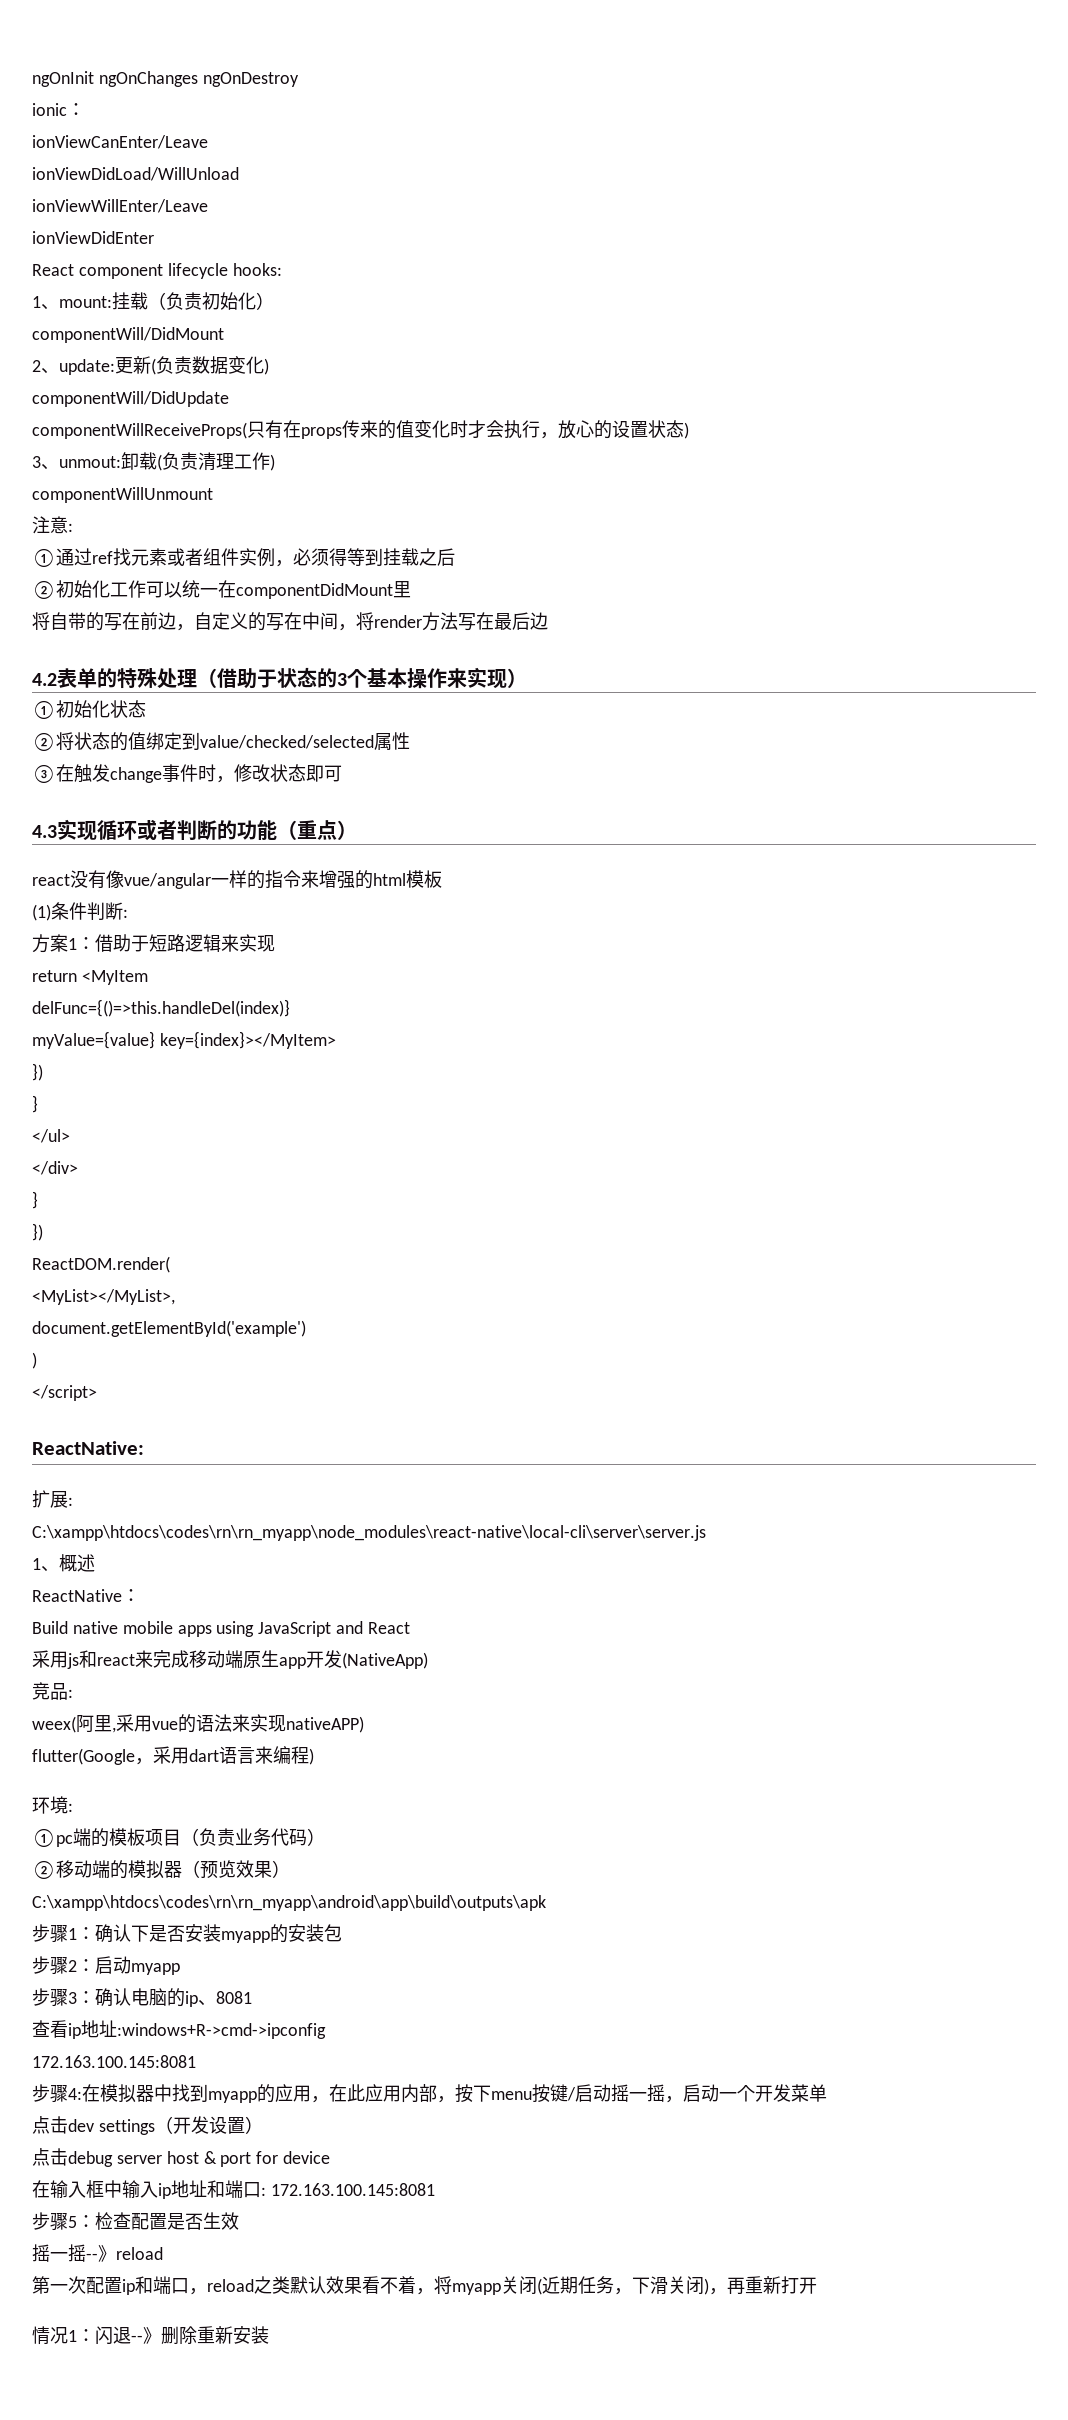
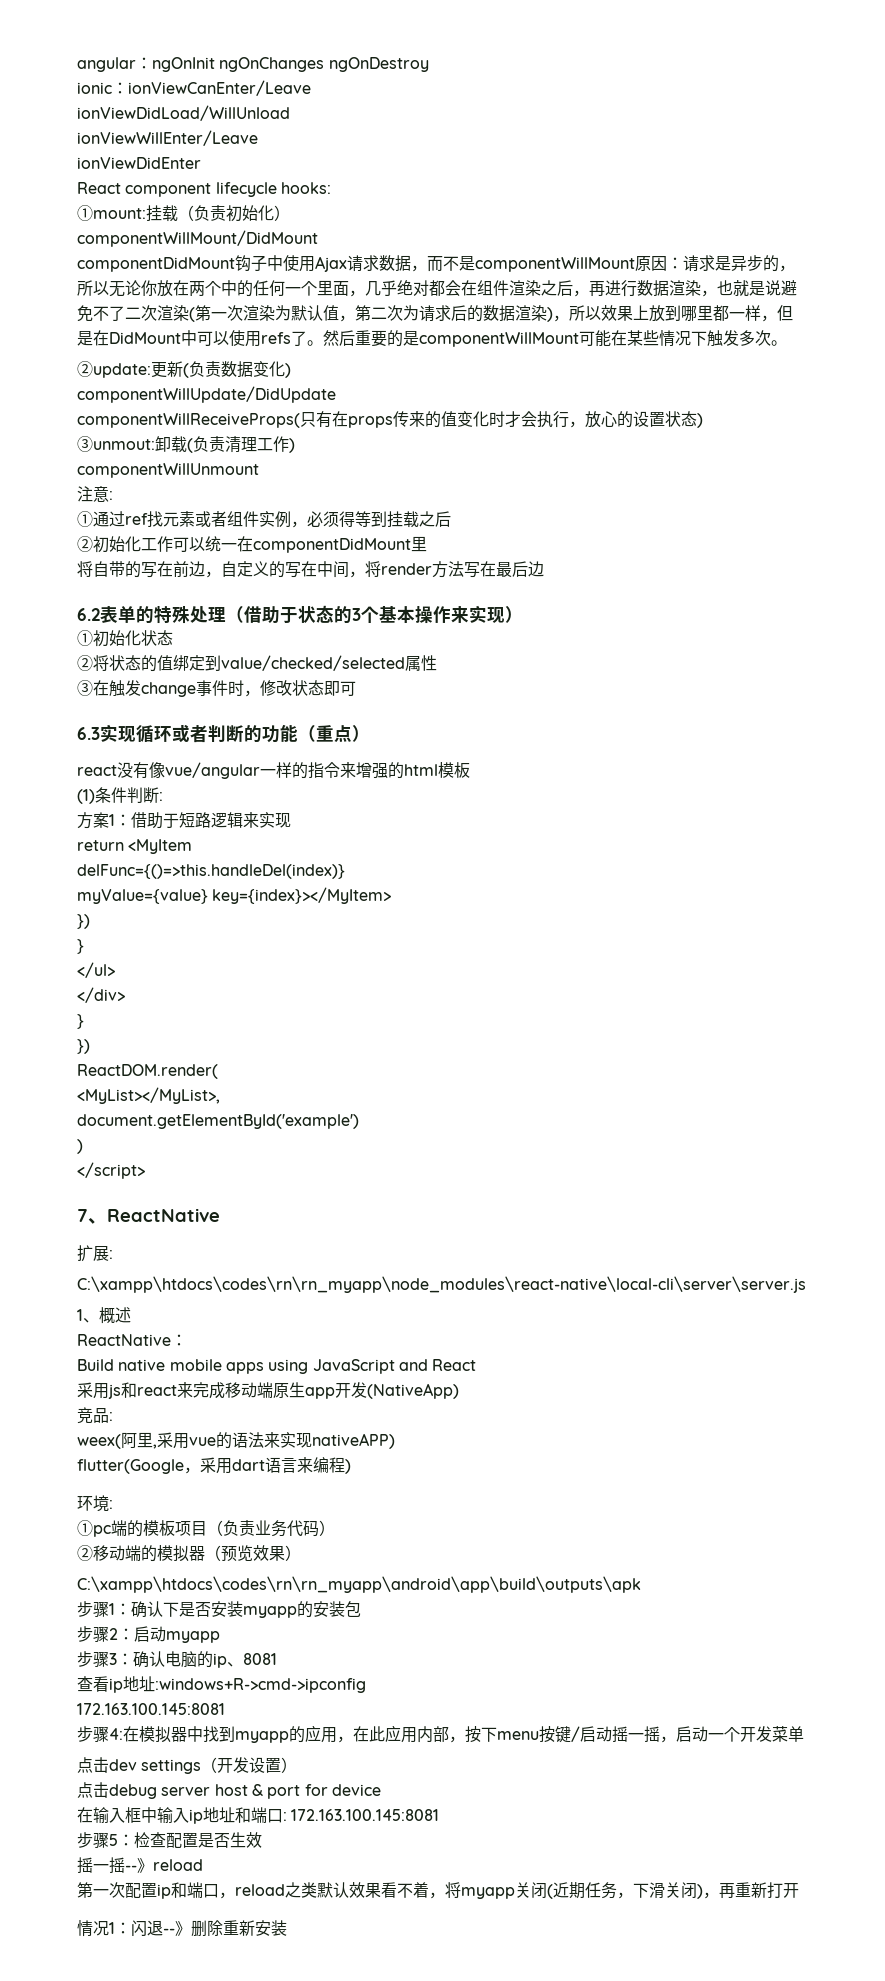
(32, 79) none -> [77,57,152,72] angular：
(85, 109) // -> (128, 88) none
[32,296,112,310] 1、mount: -> [77,205,146,221] ①mount:
[32,327,224,343] [32,359,115,375] componentWill/DidMount // 2、update: -> [77,230,318,247] [77,255,795,272] [77,280,797,297] [77,305,793,322] [77,330,787,347] [77,361,151,378] componentWillMount/DidMount // componentDidMount钩子中使用Ajax请求数据，而不是componentWillMount原因：请求是异步的，所以无论你放在两个中的任何一个里面，几乎绝对都会在组件渲染之后，再进行数据渲染，也就是说避免不了二次渲染(第一次渲染为默认值，第二次为请求后的数据渲染)，所以效果上放到哪里都一样，但是在DidMount中可以使用refs了。然后重要的是componentWillMount可能在某些情况下触发多次。 // ②update:
[32,391,229,407] componentWill/DidUpdate -> [77,386,336,403] componentWillUpdate/DidUpdate
[32,456,121,470] 3、unmout: -> [77,436,155,452] ③unmout:
[32,673,57,686] 4.2 -> [77,608,100,621] 6.2
[32,825,57,838] 4.3 -> [77,727,100,740] 6.3
[32,1441,144,1455] ReactNative: -> [77,1208,220,1224] 7、ReactNative

